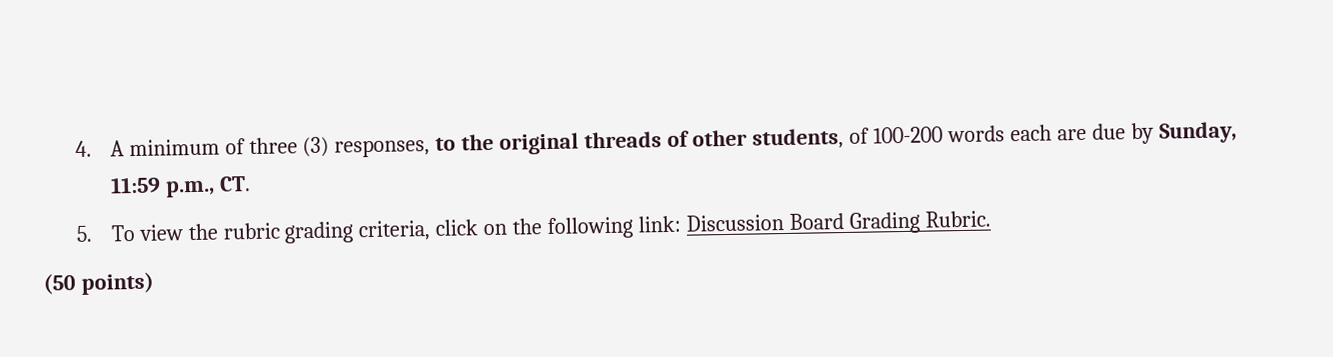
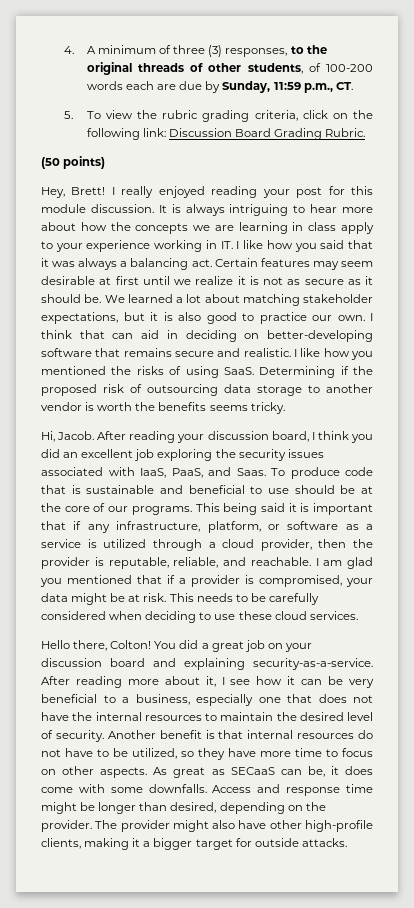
(154, 283) none -> [41,186,374,198] [41,204,373,216] [41,222,374,234] [41,240,373,252] [41,258,373,270] [41,276,373,285] [41,294,373,306] [41,312,373,324] [41,330,373,342] [41,348,373,360] [41,366,373,378] [41,384,373,396] [41,402,285,414] [41,431,373,443] [41,449,324,461] [41,467,373,479] [41,485,373,494] [41,503,373,515] [41,521,373,533] [41,539,373,551] [41,557,373,569] [40,575,373,587] [41,593,319,605] [41,611,358,623] [41,640,312,652] [41,658,373,670] [41,676,374,688] [41,694,373,706] [41,712,373,721] [41,730,373,742] [41,748,373,760] [41,766,374,778] [41,784,373,796] [41,802,326,814] [41,820,373,832] [41,838,347,850] // Hey, Brett! I really enjoyed reading your post for this module discussion. It is always intriguing to hear more about how the concepts we are learning in class apply to your experience working in IT. I like how you said that it was always a balancing act. Certain features may seem desirable at first until we realize it is not as secure as it should be. We learned a lot about matching stakeholder expectations, but it is also good to practice our own. I think that can aid in deciding on better-developing software that remains secure and realistic. I like how you mentioned the risks of using SaaS. Determining if the proposed risk of outsourcing data storage to another vendor is worth the benefits seems tricky. // Hi, Jacob. After reading your discussion board, I think you did an excellent job exploring the security issues associated with IaaS, PaaS, and Saas. To produce code that is sustainable and beneficial to use should be at the core of our programs. This being said it is important that if any infrastructure, platform, or software as a service is utilized through a cloud provider, then the provider is reputable, reliable, and reachable. I am glad you mentioned that if a provider is compromised, your data might be at risk. This needs to be carefully considered when deciding to use these cloud services. // Hello there, Colton! You did a great job on your discussion board and explaining security-as-a-service. After reading more about it, I see how it can be very beneficial to a business, especially one that does not have the internal resources to maintain the desired level of security. Another benefit is that internal resources do not have to be utilized, so they have more time to focus on other aspects. As great as SECaaS can be, it does come with some downfalls. Access and response time might be longer than desired, depending on the provider. The provider might also have other high-profile clients, making it a bigger target for outside attacks.

